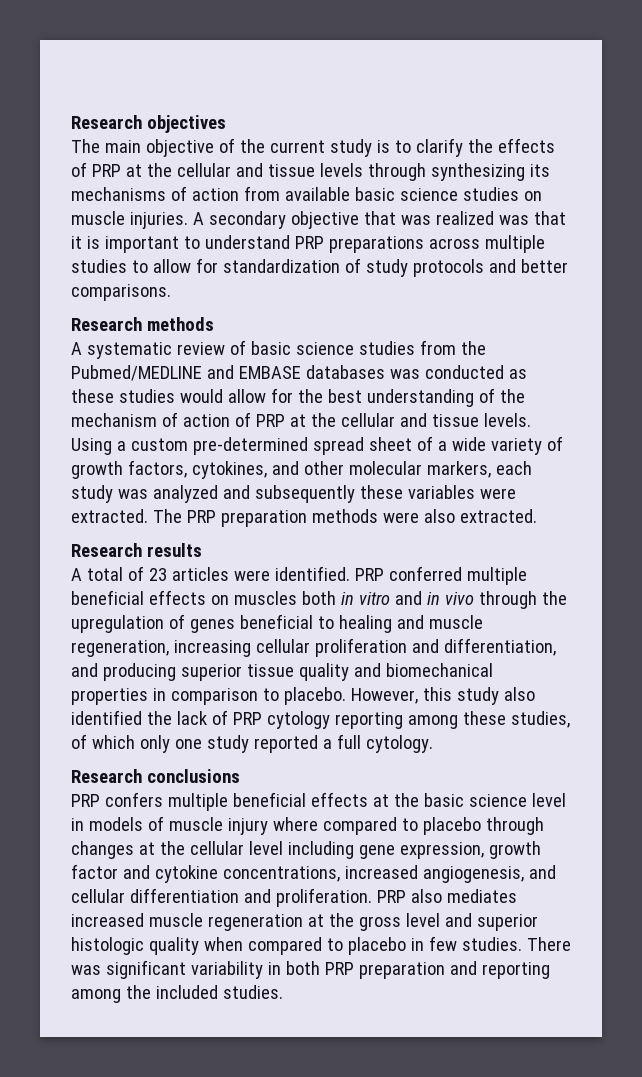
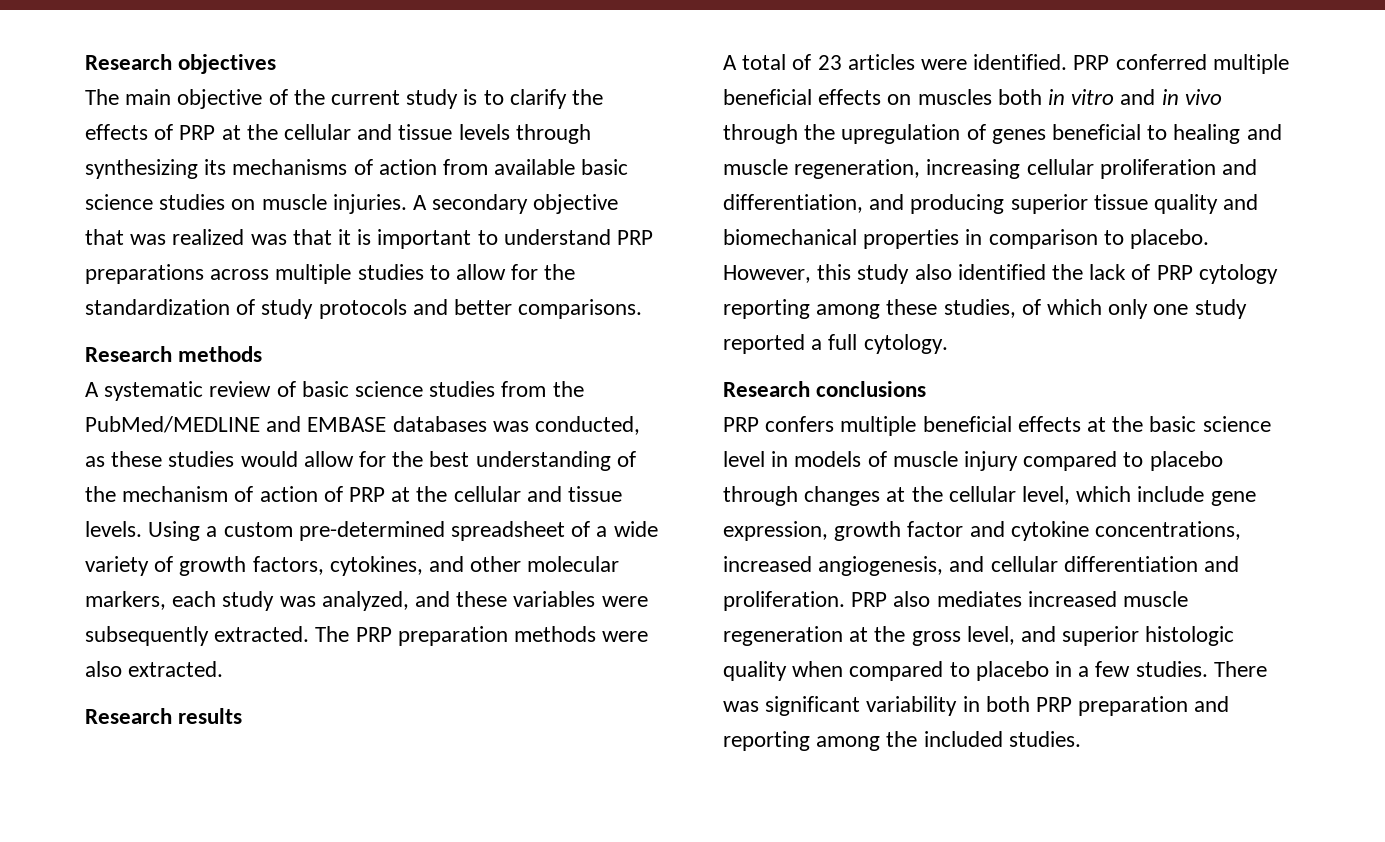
(218, 265) none -> [544,264,576,280] the
[71,365,202,381] Pubmed/MEDLINE -> [85,416,260,433] PubMed/MEDLINE
[424,365,504,379] conducted -> [535,416,641,435] conducted,
[312,437,412,455] spread sheet -> [451,521,566,541] spreadsheet
[152,485,355,503] analyzed and subsequently -> [321,591,451,611] analyzed, and
(516, 493) none -> [85,626,209,646] subsequently
[272,817,318,831] where -> (1019, 461) none
[248,841,354,859] level including -> [1022,486,1205,505] level, which include
[405,913,440,927] level -> [966,626,1015,645] level,
(424, 944) none -> [1078,666,1090,677] a

